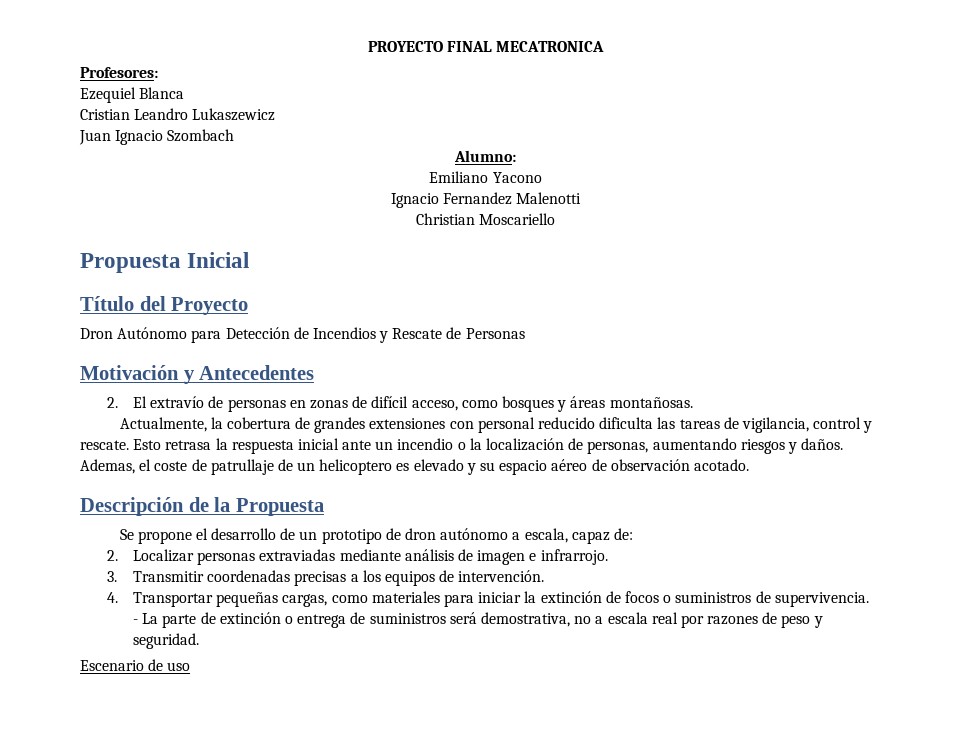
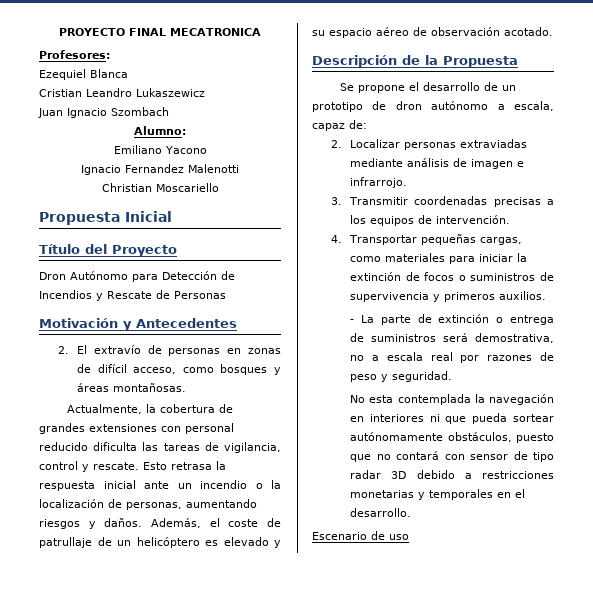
[80,459,135,474] Ademas, -> [151,518,201,528] Además,
[319,459,393,475] helicoptero -> [136,537,200,548] helicóptero
[774,592,869,607] supervivencia. -> [350,291,547,302] supervivencia y primeros auxilios.
(200, 641) none -> [350,394,554,405] [350,413,554,424] [350,432,554,443] [350,451,554,462] [350,470,554,479] [350,489,526,500] [350,508,412,517] // No esta contemplada la navegación en interiores ni que pueda sortear autónomamente obstáculos, puesto que no contará con sensor de tipo radar 3D debido a restricciones monetarias y temporales en el desarrollo.

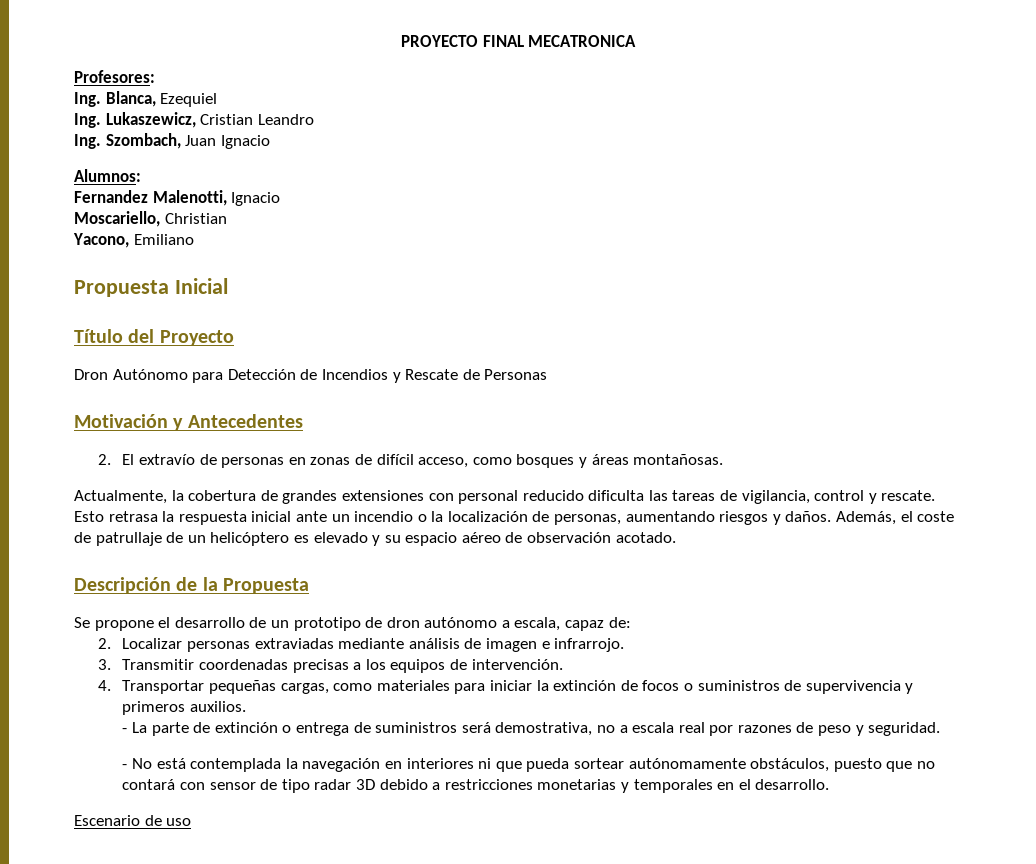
(110, 54) none -> [74,91,156,107] Ing. Blanca,
[90,69,128,78] Blanca // -> [74,112,196,128] // Ing. Lukaszewicz,
[136,88,205,97] Lukaszewicz // -> [74,133,181,149] // Ing. Szombach,
[111,107,169,116] [134,126,186,135] [113,145,207,154] [81,164,239,175] [101,183,219,192] Szombach // Alumno: // Emiliano Yacono // Ignacio Fernandez Malenotti // Christian Moscariello -> [74,169,141,182] [74,190,281,206] [74,211,227,227] [73,233,194,248] // Alumnos: // Fernandez Malenotti, Ignacio // Moscariello, Christian // Yacono, Emiliano
[350,395,394,403] No esta -> [122,758,186,769] - No está

